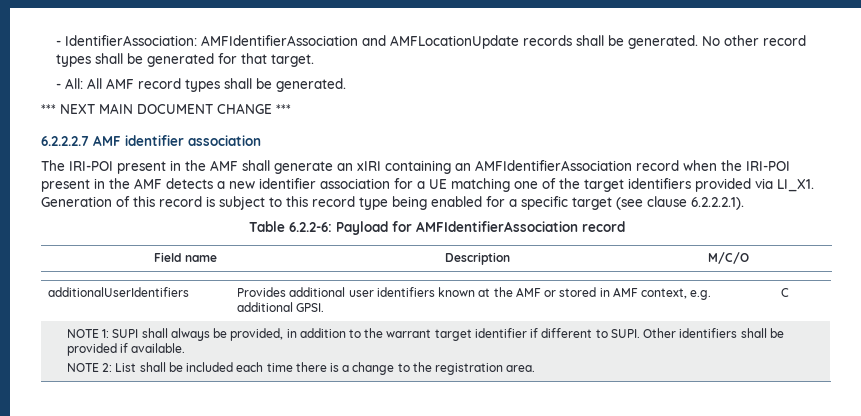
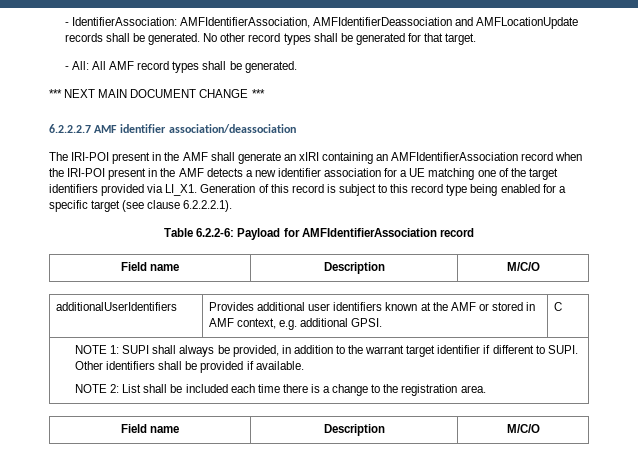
[201,35,359,46] AMFIdentifierAssociation -> [180,17,453,28] AMFIdentifierAssociation, AMFIdentifierDeassociation
[188,135,261,146] association -> [168,124,296,133] association/deassociation
(536, 368) none -> [120,424,180,433] [323,424,385,436] [506,424,540,433] // Field name | Description | M/C/O

